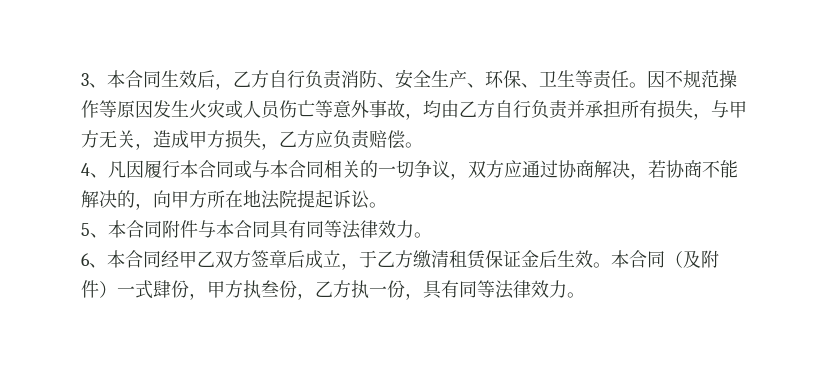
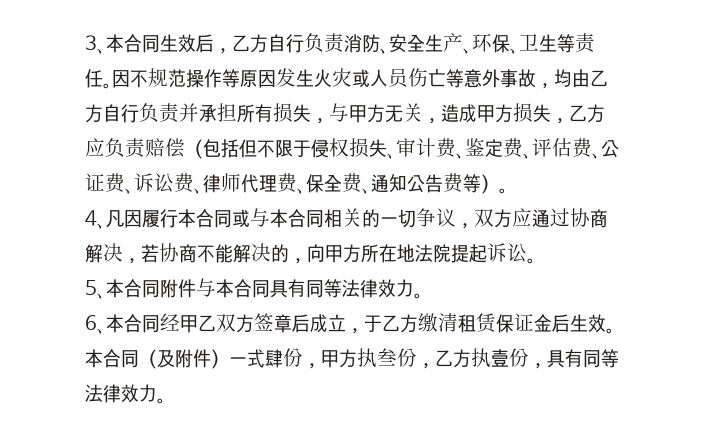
(405, 139) none -> [185,138,619,159] [85,173,499,194] （包括但不限于侵权损失、审计费、鉴定费、评估费、公证费、诉讼费、律师代理费、保全费、通知公告费等）
[369,286,387,296] 一 -> [491,349,509,367] 壹

